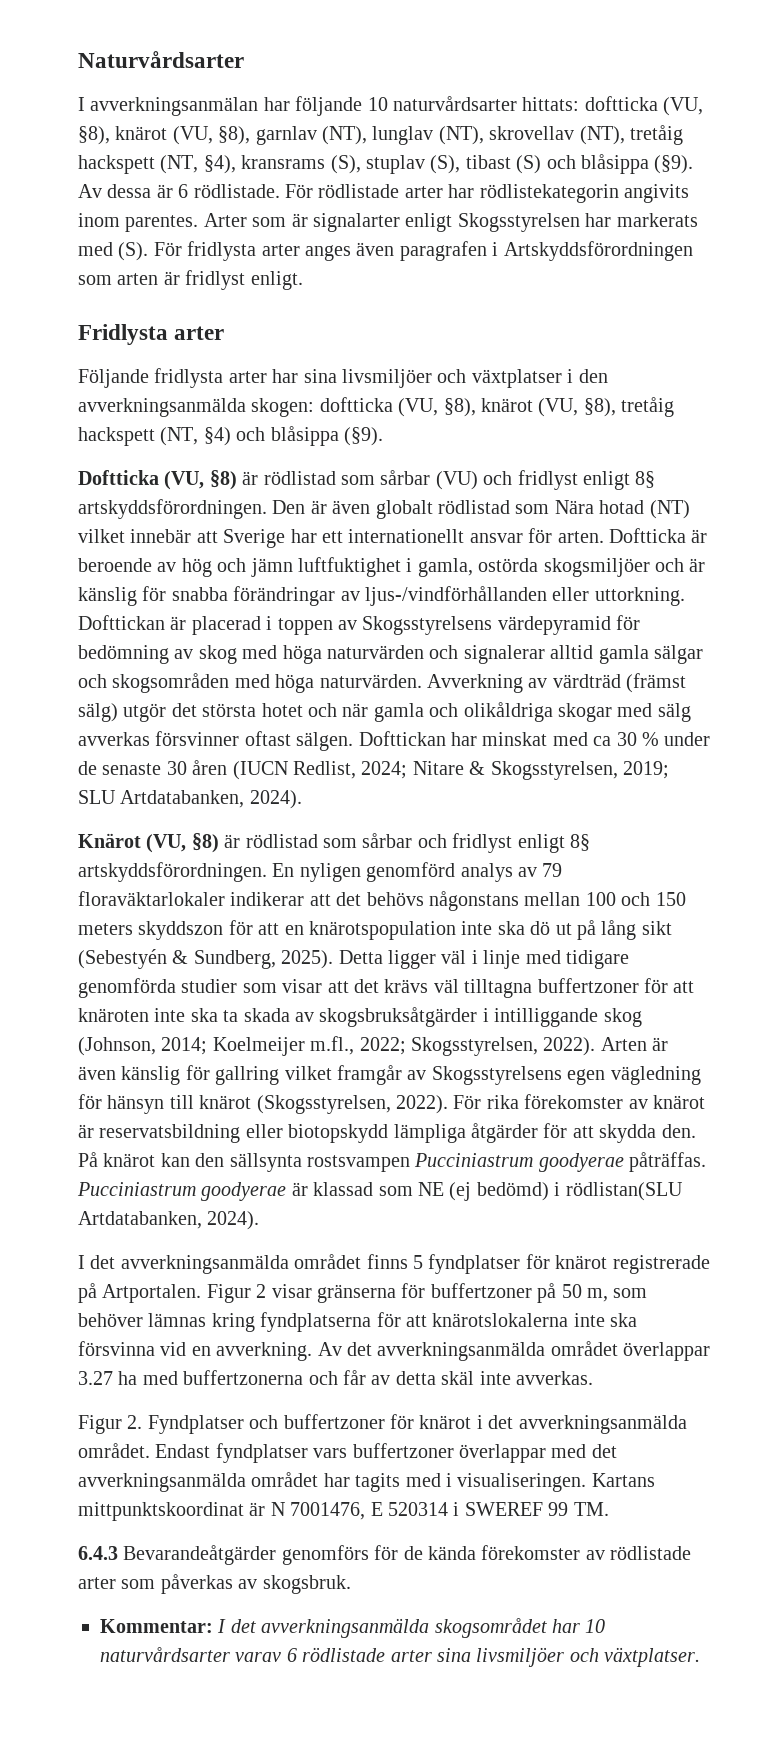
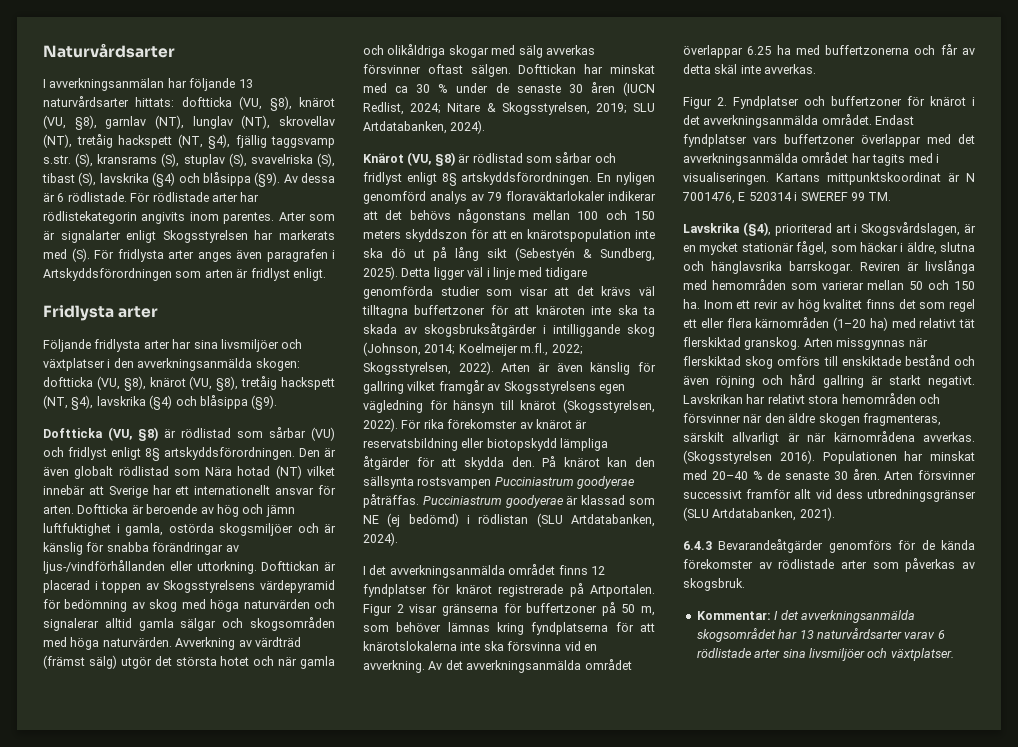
[367,97,388,111] 10 -> [238,79,253,88] 13
[241,155,542,174] kransrams (S), stuplav (S), tibast (S) -> [235,135,335,148] [43,153,336,167] [42,172,176,187] fjällig taggsvamp s.str. (S), kransrams (S), stuplav (S), svavelriska (S), tibast (S), lavskrika (§4)
[203,427,231,446] §4) -> [71,395,173,410] §4), lavskrika (§4)
[565,1182,683,1201] rödlistan(SLU -> [478,513,563,527] rödlistan (SLU
[413,1255,423,1269] 5 -> [590,566,605,575] 12
[78,1371,113,1385] 3.27 -> [747,46,772,55] 6.25
(609, 1509) none -> [683,222,976,236] [683,241,975,255] [683,260,975,274] [683,279,975,290] [683,299,975,312] [683,317,975,331] [683,337,928,350] [683,355,975,369] [683,374,975,388] [683,393,940,404] [683,413,941,426] [683,431,975,445] [683,450,975,464] [683,469,976,480] [683,489,976,502] [683,507,835,521] // Lavskrika (§4), prioriterad art i Skogsvårdslagen, är en mycket stationär fågel, som häckar i äldre, slutna och hänglavsrika barrskogar. Reviren är livslånga med hemområden som varierar mellan 50 och 150 ha. Inom ett revir av hög kvalitet finns det som regel ett eller flera kärnområden (1–20 ha) med relativt tät flerskiktad granskog. Arten missgynnas när flerskiktad skog omförs till enskiktade bestånd och även röjning och hård gallring är starkt negativt. Lavskrikan har relativt stora hemområden och försvinner när den äldre skogen fragmenteras, särskilt allvarligt är när kärnområdena avverkas. (Skogsstyrelsen 2016). Populationen har minskat med 20–40 % de senaste 30 åren. Arten försvinner successivt framför allt vid dess utbredningsgränser (SLU Artdatabanken, 2021).
[585,1619,606,1633] 10 -> [799,630,814,639] 13

